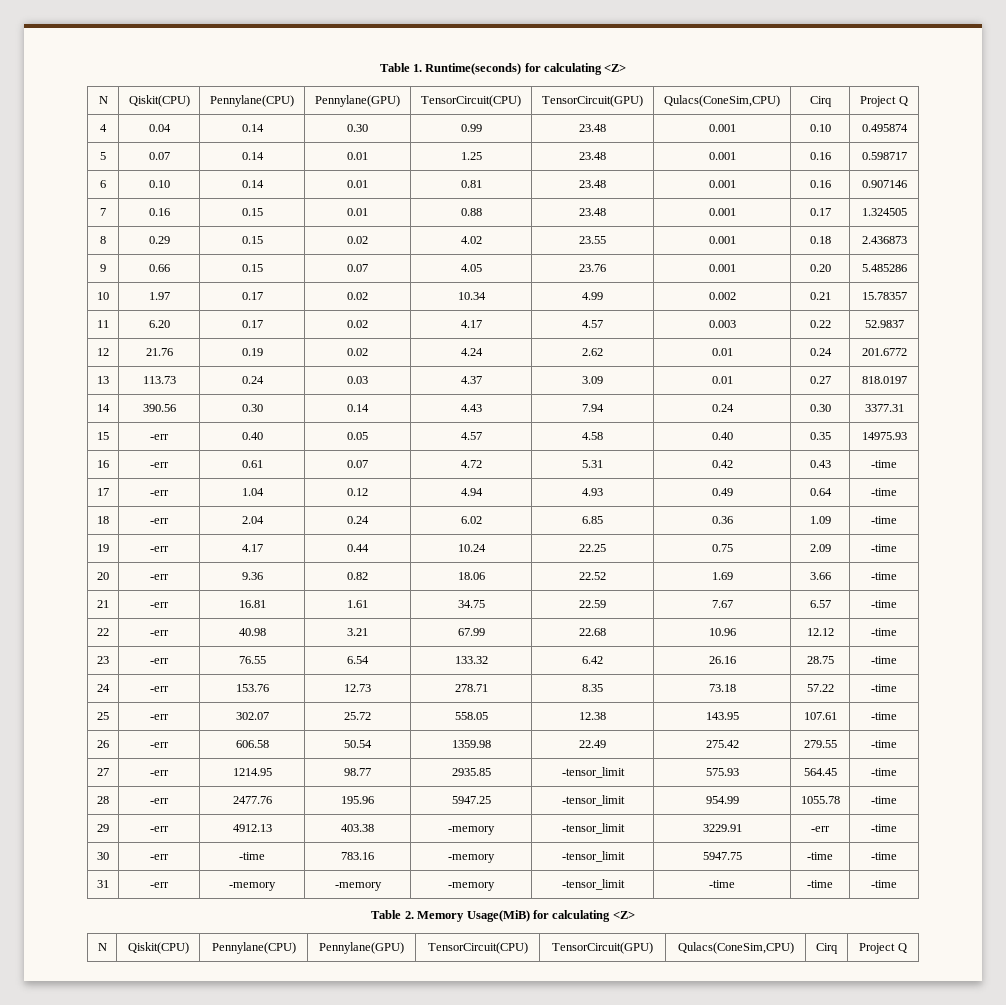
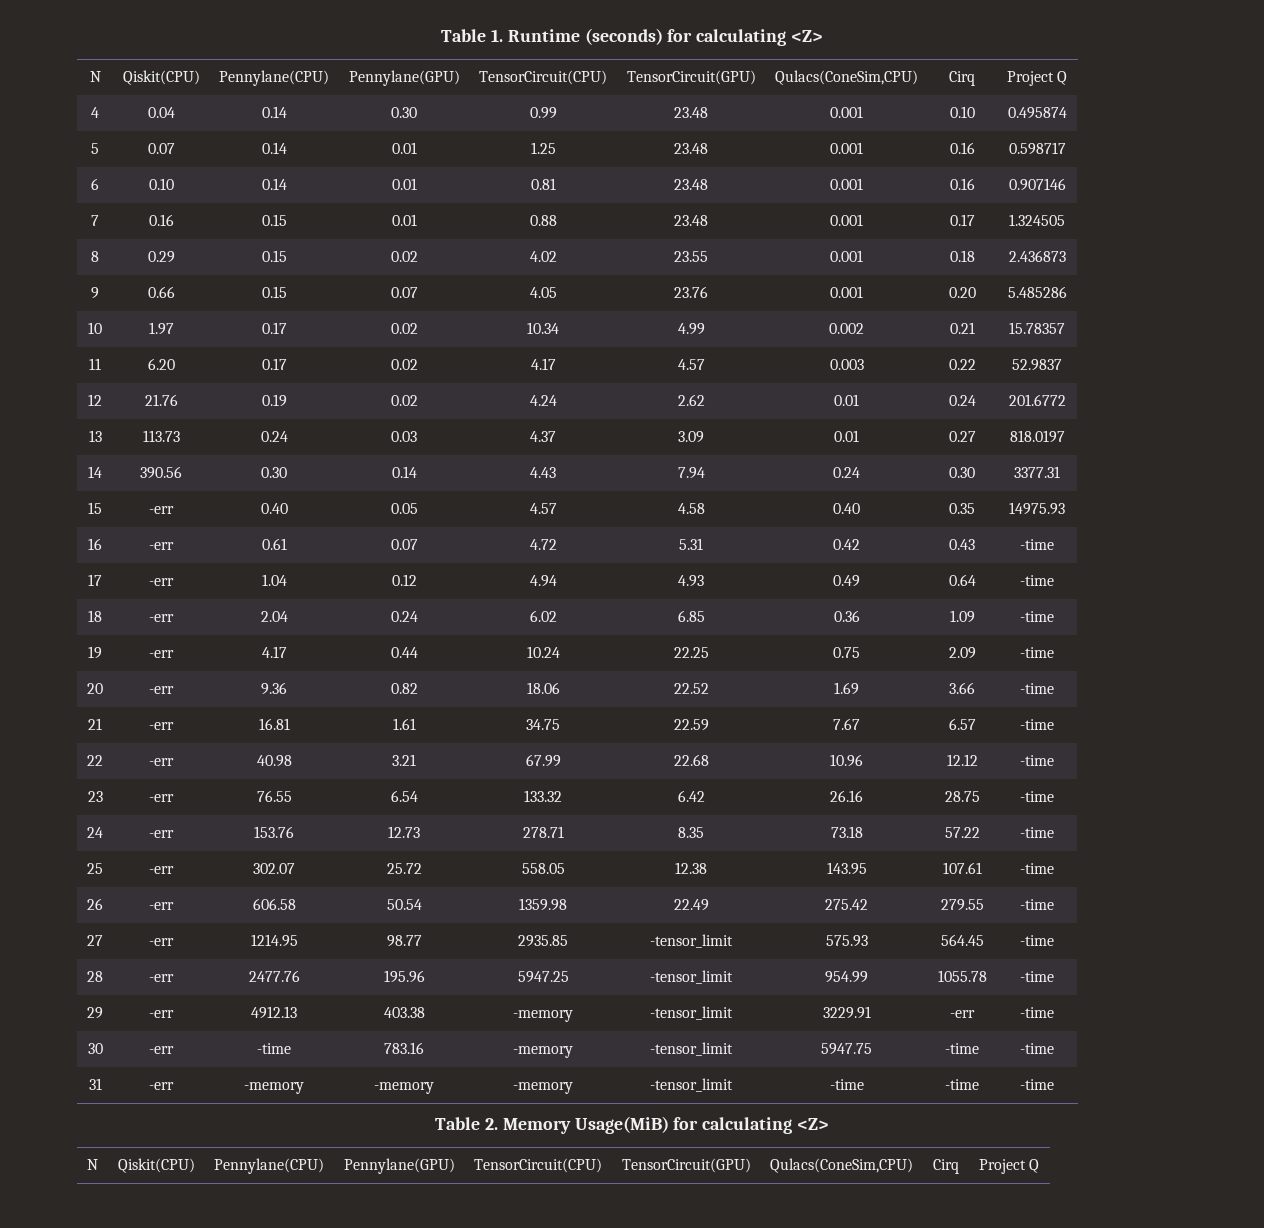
[425,63,522,75] Runtime(seconds) -> [507,28,663,45] Runtime (seconds)

